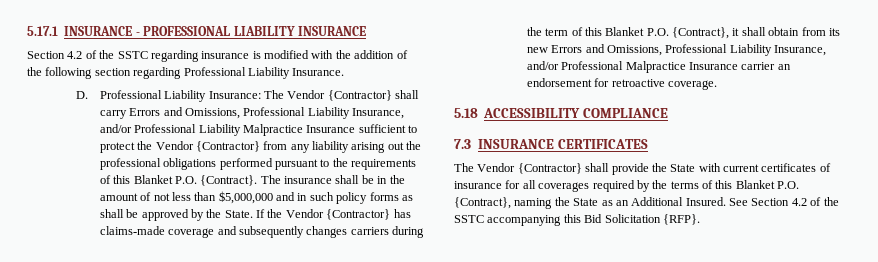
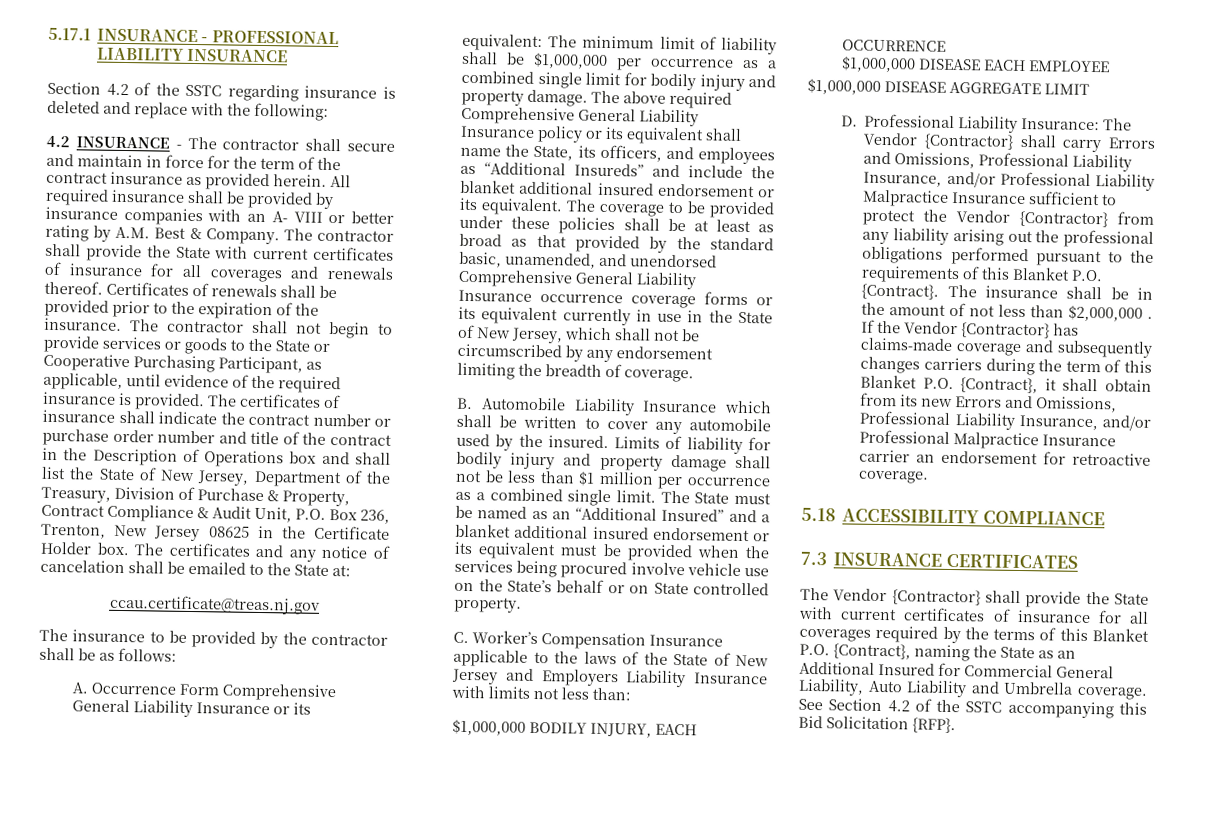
[264,50,408,59] [27,67,345,79] modified with the addition of the following section regarding Professional Liability Insurance. -> [47,100,329,121] [46,135,395,152] [46,153,341,171] [46,171,351,191] [45,188,334,210] [45,206,395,226] [45,224,394,245] [45,243,394,262] [44,261,394,283] [44,280,337,299] [44,299,319,320] [44,317,393,339] [43,335,330,355] [43,353,322,374] [43,372,341,394] [43,391,341,411] [42,409,391,427] [42,428,392,446] [42,447,391,468] [41,466,391,488] [41,486,350,507] [41,504,390,524] [41,523,390,542] [40,541,391,562] [40,559,351,577] [109,594,320,615] [39,628,388,649] [39,647,177,662] [72,682,337,702] [72,699,312,718] [462,33,777,55] [461,51,777,71] [461,70,776,91] [461,89,733,109] [461,106,700,127] [460,125,743,145] [460,144,775,165] [460,162,775,179] [460,179,775,198] [459,197,775,219] [459,215,774,235] [459,233,774,253] [459,251,718,269] [458,269,697,290] [458,289,773,309] [458,306,773,326] [458,324,701,344] [457,343,714,363] [457,362,695,383] [456,397,772,416] [456,414,771,435] [456,433,771,454] [456,451,771,472] [455,470,771,490] [455,488,771,507] [455,505,770,523] [455,523,770,542] [454,541,770,562] [454,559,769,579] [454,579,769,596] [454,596,523,613] [453,630,724,650] [453,649,769,667] [452,668,768,688] [451,685,632,701] [452,719,698,738] [842,39,947,52] [841,56,1111,73] [807,78,1090,95] deleted and replace with the following: // 4.2 INSURANCE - The contractor shall secure and maintain in force for the term of the contract insurance as provided herein. All required insurance shall be provided by insurance companies with an A- VIII or better rating by A.M. Best & Company. The contractor shall provide the State with current certificates of insurance for all coverages and renewals thereof. Certificates of renewals shall be provided prior to the expiration of the insurance. The contractor shall not begin to provide services or goods to the State or Cooperative Purchasing Participant, as applicable, until evidence of the required insurance is provided. The certificates of insurance shall indicate the contract number or purchase order number and title of the contract in the Description of Operations box and shall list the State of New Jersey, Department of the Treasury, Division of Purchase & Property, Contract Compliance & Audit Unit, P.O. Box 236, Trenton, New Jersey 08625 in the Certificate Holder box. The certificates and any notice of cancelation shall be emailed to the State at: // ccau.certificate@treas.nj.gov // The insurance to be provided by the contractor shall be as follows: // A. Occurrence Form Comprehensive General Liability Insurance or its equivalent: The minimum limit of liability shall be $1,000,000 per occurrence as a combined single limit for bodily injury and property damage. The above required Comprehensive General Liability Insurance policy or its equivalent shall name the State, its officers, and employees as “Additional Insureds” and include the blanket additional insured endorsement or its equivalent. The coverage to be provided under these policies shall be at least as broad as that provided by the standard basic, unamended, and unendorsed Comprehensive General Liability Insurance occurrence coverage forms or its equivalent currently in use in the State of New Jersey, which shall not be circumscribed by any endorsement limiting the breadth of coverage. // B. Automobile Liability Insurance which shall be written to cover any automobile used by the insured. Limits of liability for bodily injury and property damage shall not be less than $1 million per occurrence as a combined single limit. The State must be named as an “Additional Insured” and a blanket additional insured endorsement or its equivalent must be provided when the services being procured involve vehicle use on the State’s behalf or on State controlled property. // C. Worker’s Compensation Insurance applicable to the laws of the State of New Jersey and Employers Liability Insurance with limits not less than: // $1,000,000 BODILY INJURY, EACH OCCURRENCE // $1,000,000 DISEASE EACH EMPLOYEE // $1,000,000 DISEASE AGGREGATE LIMIT
[218,191,413,204] [99,209,253,221] $5,000,000 and in such policy forms as shall be approved by the State. -> [1068,305,1153,322] $2,000,000 .
[685,197,726,206] Insured. -> [878,662,1114,679] [798,678,1148,700] Insured for Commercial General Liability, Auto Liability and Umbrella coverage.

